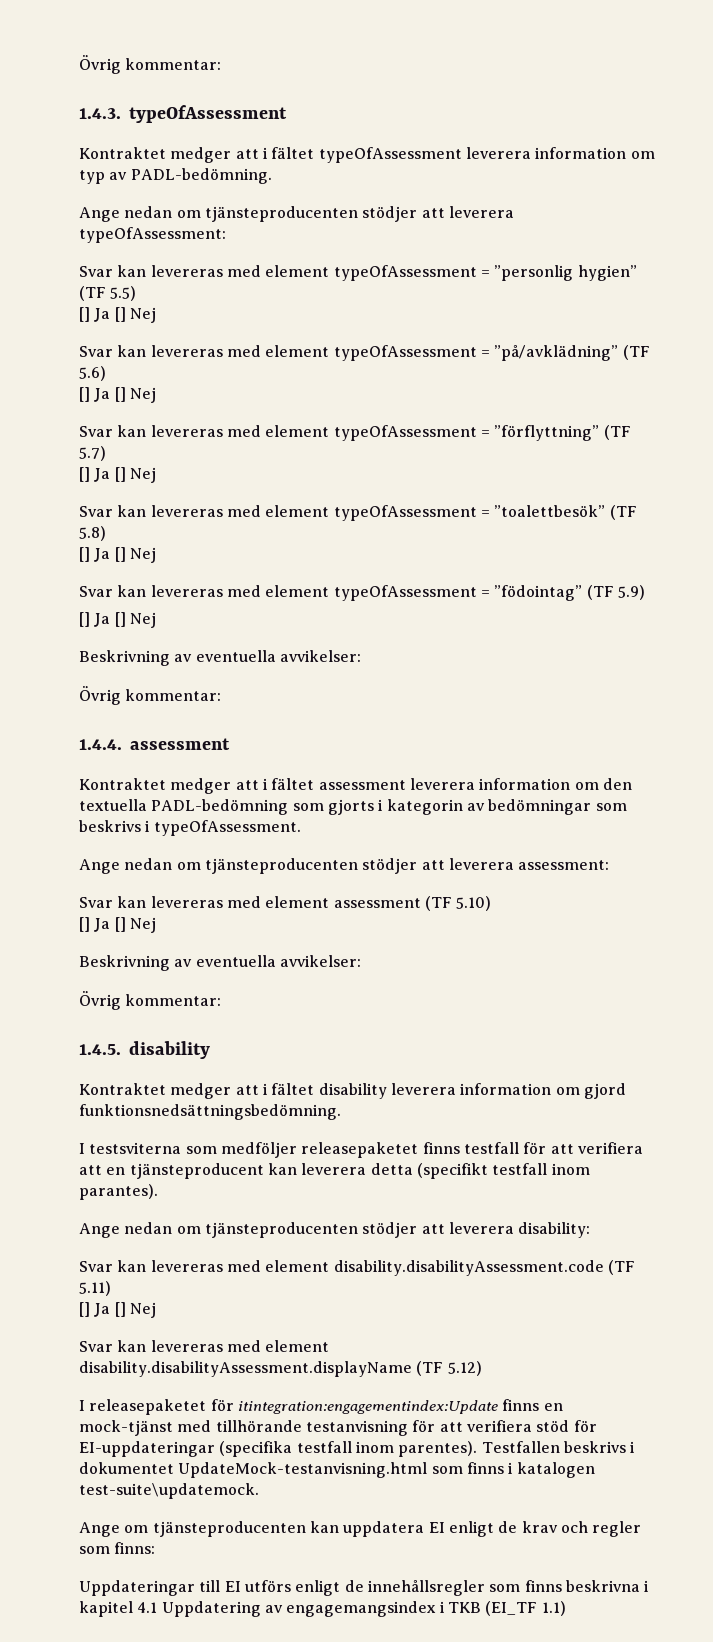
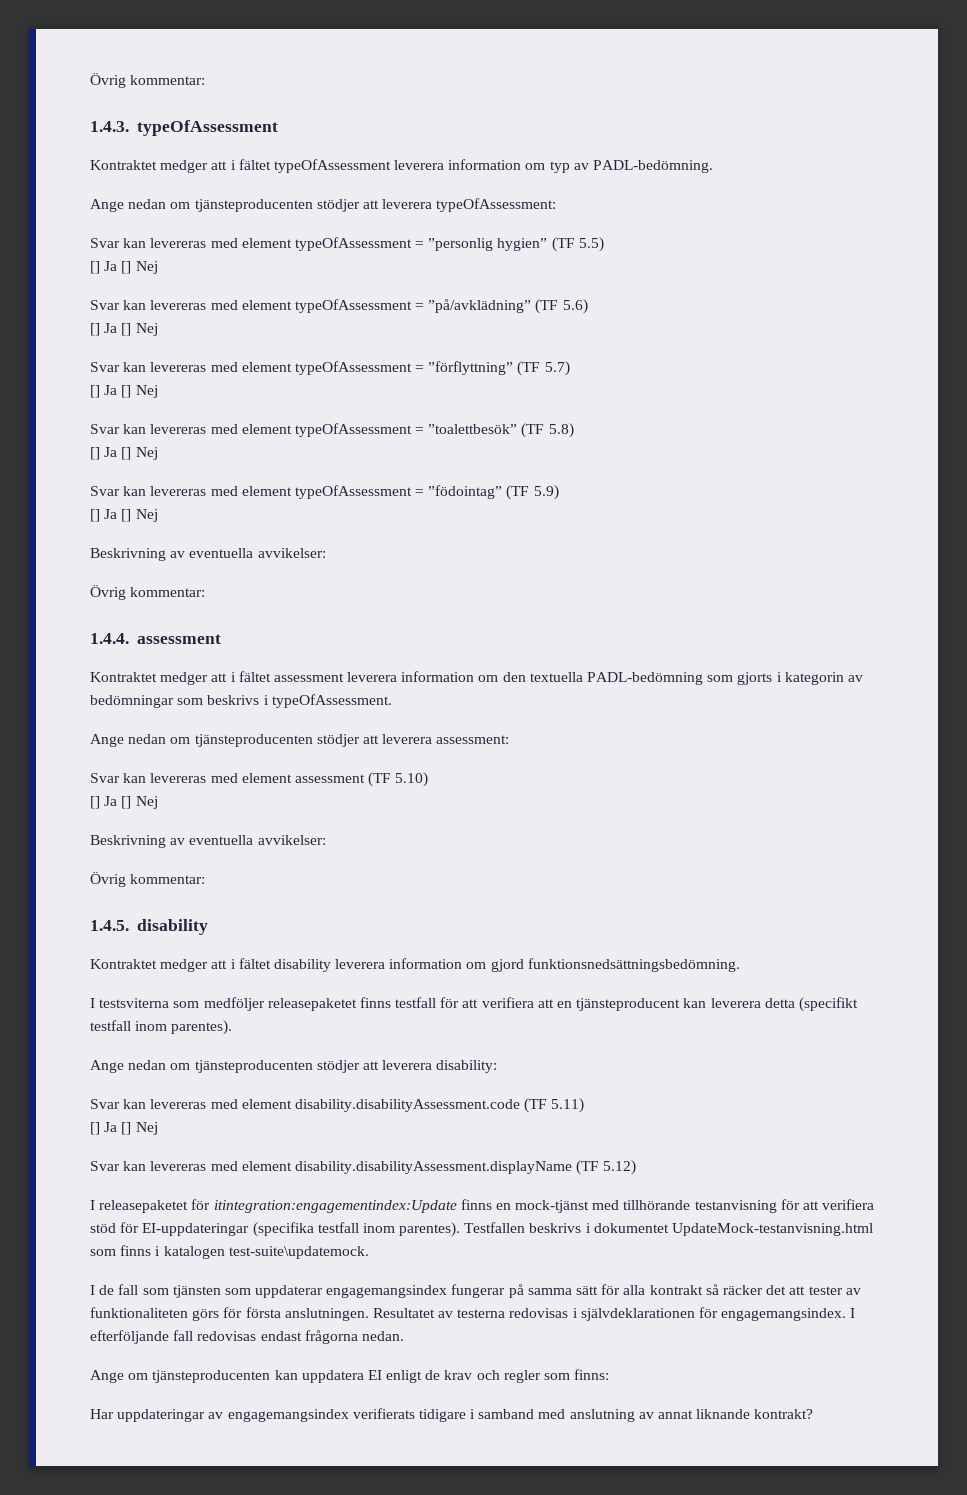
[79,1184,158,1200] parantes). -> [171,1020,233,1035] parentes).
(259, 1491) none -> [90,1284,861,1298] [90,1307,856,1321] [90,1330,404,1344] // I de fall som tjänsten som uppdaterar engagemangsindex fungerar på samma sätt för alla kontrakt så räcker det att tester av funktionaliteten görs för första anslutningen. Resultatet av testerna redovisas i självdeklarationen för engagemangsindex. I efterföljande fall redovisas endast frågorna nedan.
[79,1580,650,1596] [79,1601,566,1617] Uppdateringar till EI utförs enligt de innehållsregler som finns beskrivna i kapitel 4.1 Uppdatering av engagemangsindex i TKB (EI_TF 1.1) -> [90,1408,814,1422] Har uppdateringar av engagemangsindex verifierats tidigare i samband med anslutning av annat liknande kontrakt?

